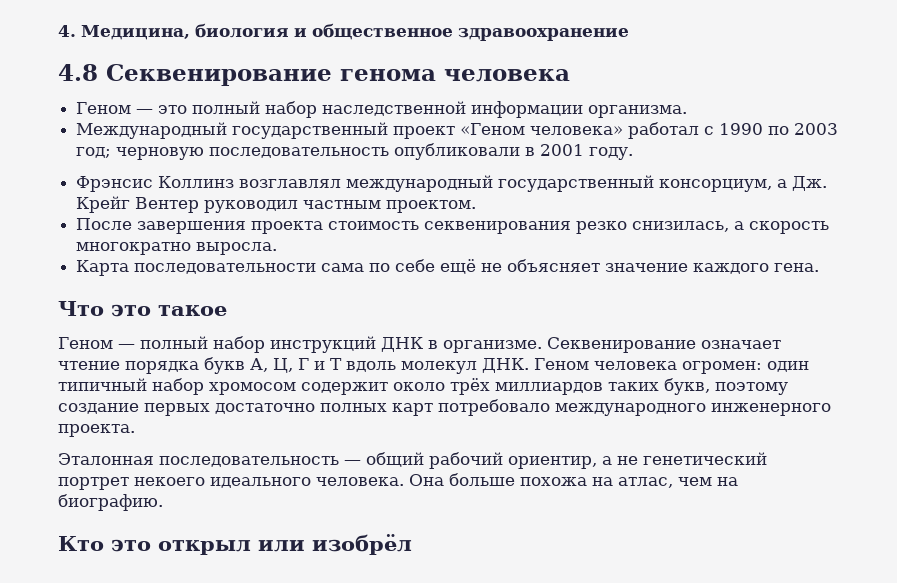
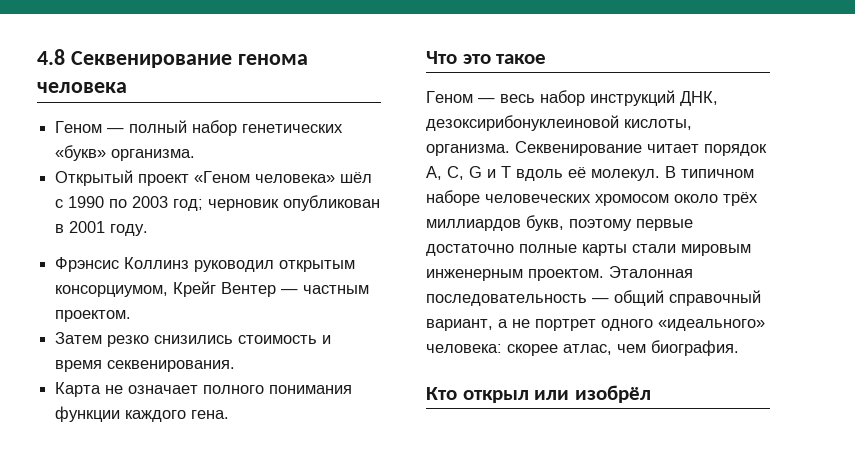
[58,23,629,41] 4. Медицина, биология и общественное здравоохранение // -> (37, 57) none
[158,101,584,118] это полный набор наследственной информации -> [129,120,344,136] [55,145,107,161] полный набор генетических «букв»
[76,122,389,139] Международный государственный -> [55,170,134,186] Открытый
[628,122,700,139] работал -> [340,172,373,183] шёл
[116,143,521,160] черновую последовательность опубликовали -> [208,195,381,211] черновик опубликован
[239,175,828,192] возглавлял международный государственный консорциум, а Дж. -> [194,260,356,272] [55,285,169,297] руководил открытым консорциумом,
[204,200,299,213] руководил -> [281,289,299,294] —
[76,218,830,234] [76,242,278,255] [76,259,689,276] После завершения проекта стоимость секвенирования резко снизилась, а скорость многократно выросла. // Карта последовательности сама по себе ещё не объясняет значение -> [55,332,332,347] [55,360,236,372] [55,382,353,397] [55,406,121,422] Затем резко снизились стоимость и время секвенирования. // Карта не означает полного понимания функции
[140,336,208,349] полный -> [500,94,535,103] весь
[381,337,781,353] [58,357,809,374] [58,378,388,395] ДНК в организме. Секвенирование означает чтение порядка букв А, Ц, Г и Т вдоль молекул ДНК. Геном человека огромен: один типичный набор хромосом содержит -> [680,91,718,106] [426,115,692,131] [426,141,767,156] [426,166,754,181] [426,190,669,206] ДНК, дезоксирибонуклеиновой кислоты, организма. Секвенирование читает порядок A, C, G и T вдоль её молекул. В типичном наборе человеческих хромосом
[608,382,659,391] таких -> (521, 225) none
[58,399,831,416] [58,424,135,437] [58,452,767,469] [58,473,738,490] [58,494,163,511] создание первых достаточно полных карт потребовало международного инженерного проекта. // Эталонная последовательность — общий рабочий ориентир, а не генетический портрет некоего идеального человека. Она больше похожа на атлас, чем на биографию. -> [636,219,693,231] [426,244,751,256] [426,266,693,281] [426,290,761,306] [426,319,765,331] [426,340,739,356] первые достаточно полные карты стали мировым инженерным проектом. Эталонная последовательность — общий справочный вариант, а не портрет одного «идеального» человека: скорее атлас, чем биография.
[111,539,151,552] это -> (457, 393) none

